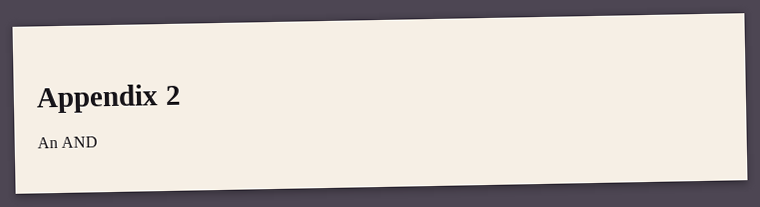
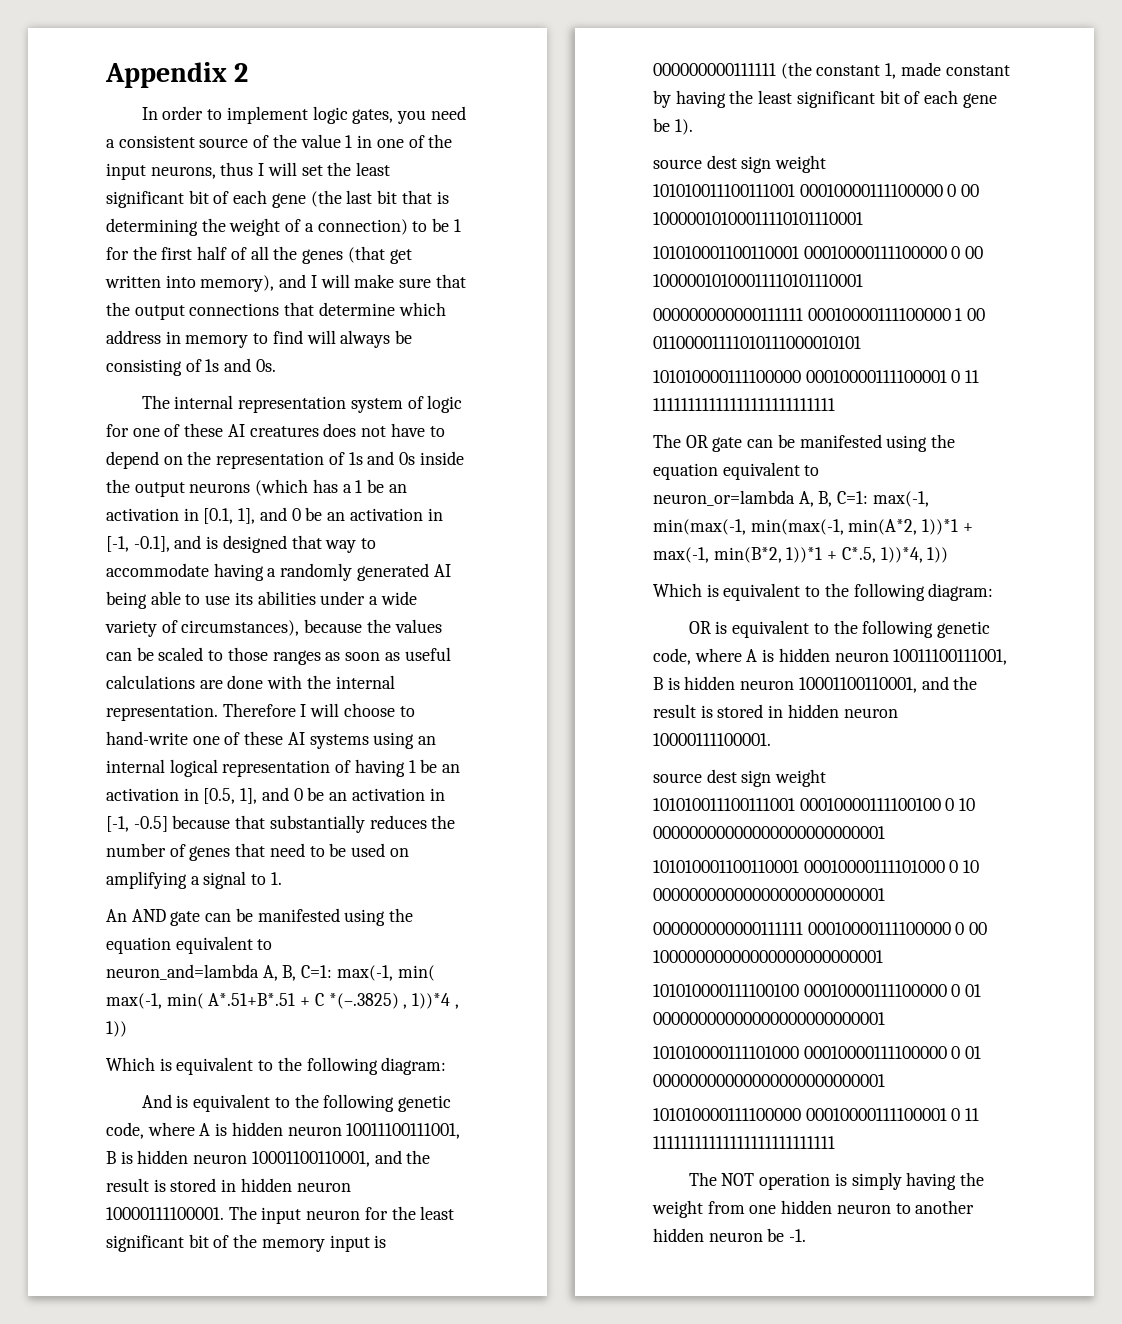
[37,136,99,149] An AND -> [141,106,466,124] [106,134,453,148] [106,162,391,180] [106,190,449,208] [106,218,461,236] [106,246,412,264] [105,274,466,292] [106,302,446,320] [106,330,413,348] [106,358,276,376] [141,395,463,413] [106,423,445,437] [106,451,464,469] [106,479,407,497] [106,507,443,524] [106,535,377,553] [106,563,451,581] [106,591,417,609] [105,619,442,637] [106,647,451,665] [106,675,395,689] [106,703,415,721] [106,731,437,749] [106,759,461,777] [106,787,445,804] [106,815,456,833] [106,843,409,861] [106,871,282,889] [106,908,414,926] [106,936,273,954] [106,964,435,981] [106,993,459,1009] [106,1021,127,1037] [106,1057,447,1075] [141,1094,451,1112] [106,1122,461,1139] [106,1150,431,1167] [106,1178,351,1192] [106,1206,455,1224] [106,1234,387,1252] [653,62,1010,79] [653,90,997,108] [653,118,693,135] [653,155,827,173] [653,184,980,197] [653,212,863,225] [653,246,984,259] [653,274,863,287] [653,308,986,321] [653,336,861,349] [653,370,980,383] [653,398,835,411] [653,434,956,452] [653,462,820,480] [653,490,929,507] [653,519,973,535] [653,547,949,563] [653,583,994,601] [688,620,990,638] [653,648,1008,665] [653,676,978,693] [653,704,898,718] [653,733,771,746] [653,769,827,787] [653,798,976,811] [653,826,885,839] [653,860,980,873] [653,888,885,901] [653,922,988,935] [653,950,883,963] [653,984,982,997] [653,1012,885,1025] [653,1046,982,1059] [653,1074,885,1087] [653,1108,980,1121] [653,1136,835,1149] [688,1172,984,1190] [652,1200,975,1218] [653,1228,807,1242] In order to implement logic gates, you need a consistent source of the value 1 in one of the input neurons, thus I will set the least significant bit of each gene (the last bit that is determining the weight of a connection) to be 1 for the first half of all the genes (that get written into memory), and I will make sure that the output connections that determine which address in memory to find will always be consisting of 1s and 0s. // The internal representation system of logic for one of these AI creatures does not have to depend on the representation of 1s and 0s inside the output neurons (which has a 1 be an activation in [0.1, 1], and 0 be an activation in [-1, -0.1], and is designed that way to accommodate having a randomly generated AI being able to use its abilities under a wide variety of circumstances), because the values can be scaled to those ranges as soon as useful calculations are done with the internal representation. Therefore I will choose to hand-write one of these AI systems using an internal logical representation of having 1 be an activation in [0.5, 1], and 0 be an activation in [-1, -0.5] because that substantially reduces the number of genes that need to be used on amplifying a signal to 1. // An AND gate can be manifested using the equation equivalent to // neuron_and=lambda A, B, C=1: max(-1, min( max(-1, min( A*.51+B*.51 + C *(–.3825) , 1))*4 , 1)) // Which is equivalent to the following diagram: // And is equivalent to the following genetic code, where A is hidden neuron 10011100111001, B is hidden neuron 10001100110001, and the result is stored in hidden neuron 10000111100001. The input neuron for the least significant bit of the memory input is 000000000111111 (the constant 1, made constant by having the least significant bit of each gene be 1). // source dest sign weight // 101010011100111001 00010000111100000 0 00 10000010100011110101110001 // 101010001100110001 00010000111100000 0 00 10000010100011110101110001 // 000000000000111111 00010000111100000 1 00 01100001111010111000010101 // 101010000111100000 00010000111100001 0 11 11111111111111111111111111 // The OR gate can be manifested using the equation equivalent to // neuron_or=lambda A, B, C=1: max(-1, min(max(-1, min(max(-1, min(A*2, 1))*1 + max(-1, min(B*2, 1))*1 + C*.5, 1))*4, 1)) // Which is equivalent to the following diagram: // OR is equivalent to the following genetic code, where A is hidden neuron 10011100111001, B is hidden neuron 10001100110001, and the result is stored in hidden neuron 10000111100001. // source dest sign weight // 101010011100111001 00010000111100100 0 10 00000000000000000000000001 // 101010001100110001 00010000111101000 0 10 00000000000000000000000001 // 000000000000111111 00010000111100000 0 00 10000000000000000000000001 // 101010000111100100 00010000111100000 0 01 00000000000000000000000001 // 101010000111101000 00010000111100000 0 01 00000000000000000000000001 // 101010000111100000 00010000111100001 0 11 11111111111111111111111111 // The NOT operation is simply having the weight from one hidden neuron to another hidden neuron be -1.

